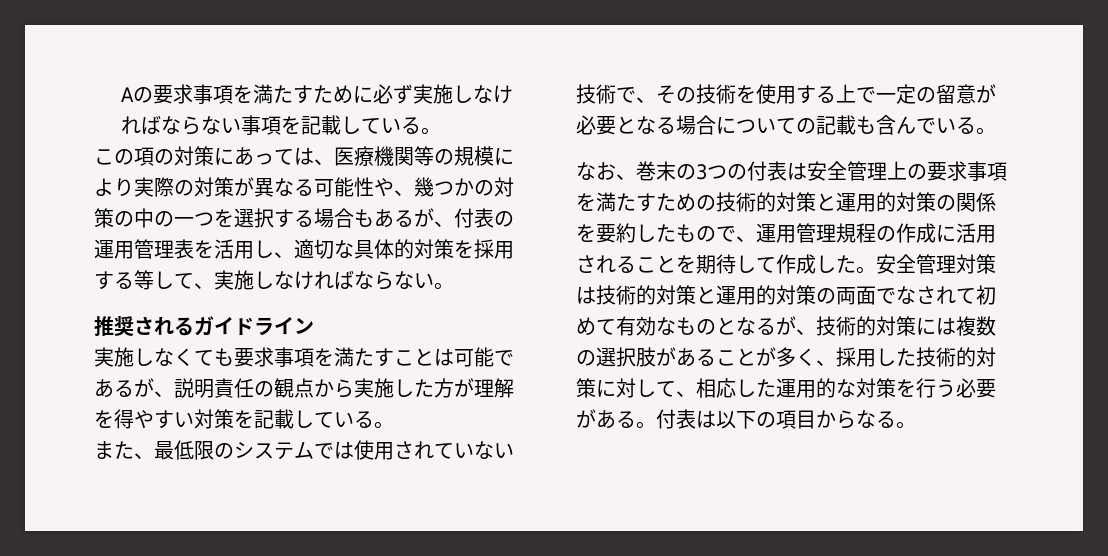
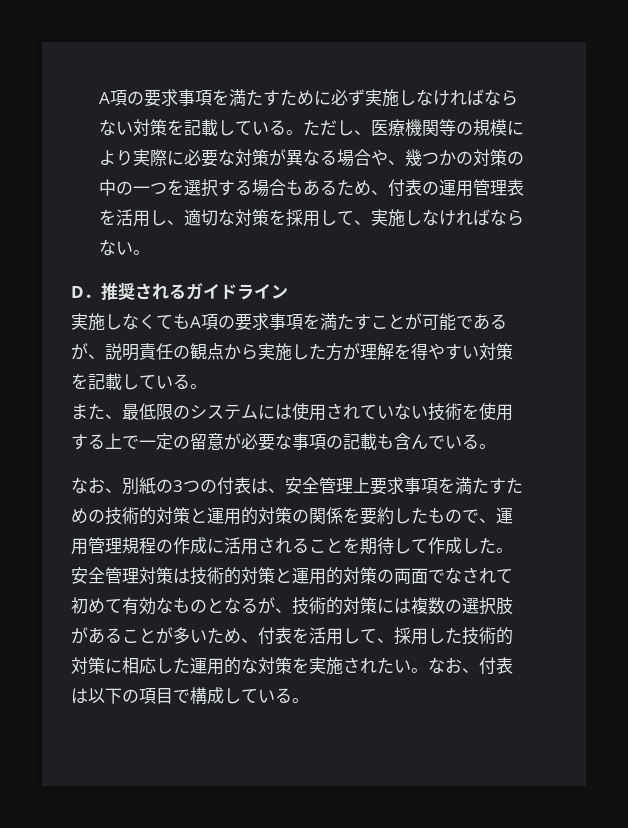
[121,87,135,102] A -> [98,90,127,106] A項
[241,115,442,135] [94,146,314,166] 事項を記載している。 // この項の対策にあっては -> [132,119,354,136] 対策を記載している。ただし
[174,180,194,196] の -> [166,149,235,167] に必要な
[314,177,374,197] 可能性 -> [336,149,371,167] 場合
[414,208,434,227] が -> [336,179,371,196] ため
[354,239,414,259] 具体的 -> (235, 217) none
[94,270,154,290] する等 -> (320, 218) none
(454, 286) none -> [71,286,101,298] D．
(234, 357) none -> [190,314,235,330] A項の
[434,348,454,366] は -> [405,313,422,330] が
[314,443,334,459] で -> [258,404,275,420] に
[616,84,736,104] で、その技術 -> (462, 411) none
[616,115,796,135] となる場合について -> [275,433,326,450] な事項
[636,161,676,181] 巻末 -> [122,477,156,495] 別紙
(807, 171) none -> [268,488,285,493] 、
[907,164,927,180] の -> (370, 485) none
[796,348,816,366] く -> [190,627,377,645] いため、付表を活用して
[616,378,696,398] 対して、 -> (122, 666) none
[916,378,996,398] [576,409,656,429] 行う必要がある。 -> [309,657,479,675] 実施されたい。なお、
[816,410,876,429] からな -> [173,687,275,704] で構成してい

